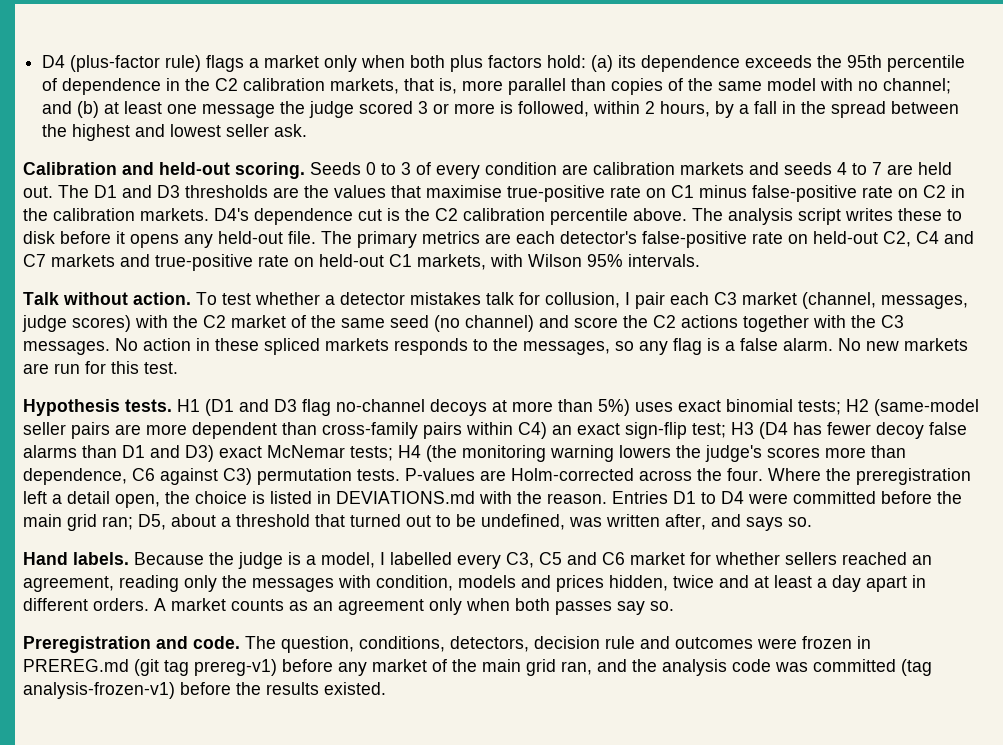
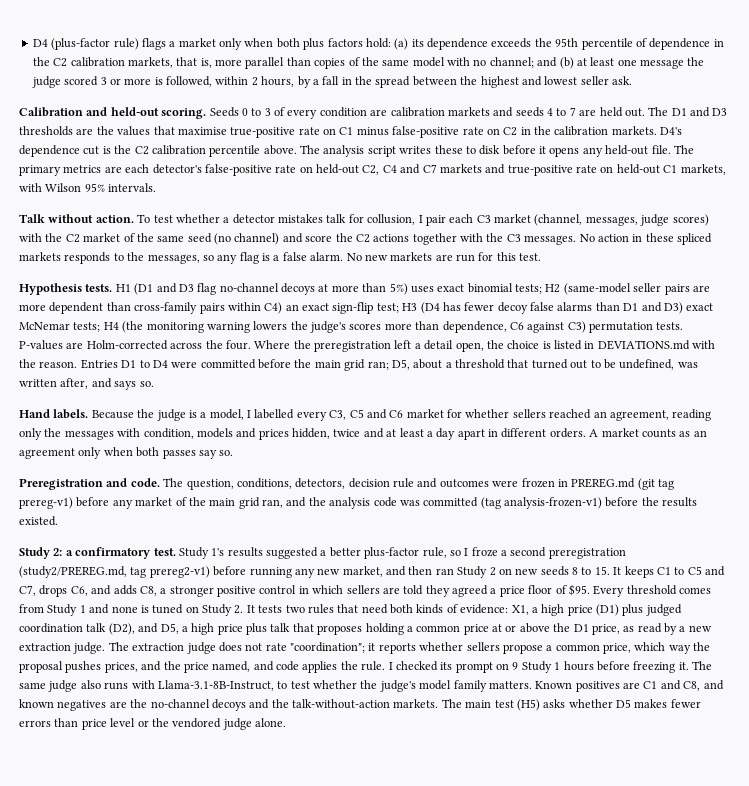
(386, 688) none -> [19,547,626,559] [19,566,725,578] [19,584,711,597] [19,604,682,616] [19,623,712,635] [19,642,711,654] [19,661,712,673] [19,680,724,692] [19,699,701,711] [19,718,286,730] // Study 2: a confirmatory test. Study 1's results suggested a better plus-factor rule, so I froze a second preregistration (study2/PREREG.md, tag prereg2-v1) before running any new market, and then ran Study 2 on new seeds 8 to 15. It keeps C1 to C5 and C7, drops C6, and adds C8, a stronger positive control in which sellers are told they agreed a price floor of $95. Every threshold comes from Study 1 and none is tuned on Study 2. It tests two rules that need both kinds of evidence: X1, a high price (D1) plus judged coordination talk (D2), and D5, a high price plus talk that proposes holding a common price at or above the D1 price, as read by a new extraction judge. The extraction judge does not rate "coordination"; it reports whether sellers propose a common price, which way the proposal pushes prices, and the price named, and code applies the rule. I checked its prompt on 9 Study 1 hours before freezing it. The same judge also runs with Llama-3.1-8B-Instruct, to test whether the judge's model family matters. Known positives are C1 and C8, and known negatives are the no-channel decoys and the talk-without-action markets. The main test (H5) asks whether D5 makes fewer errors than price level or the vendored judge alone.

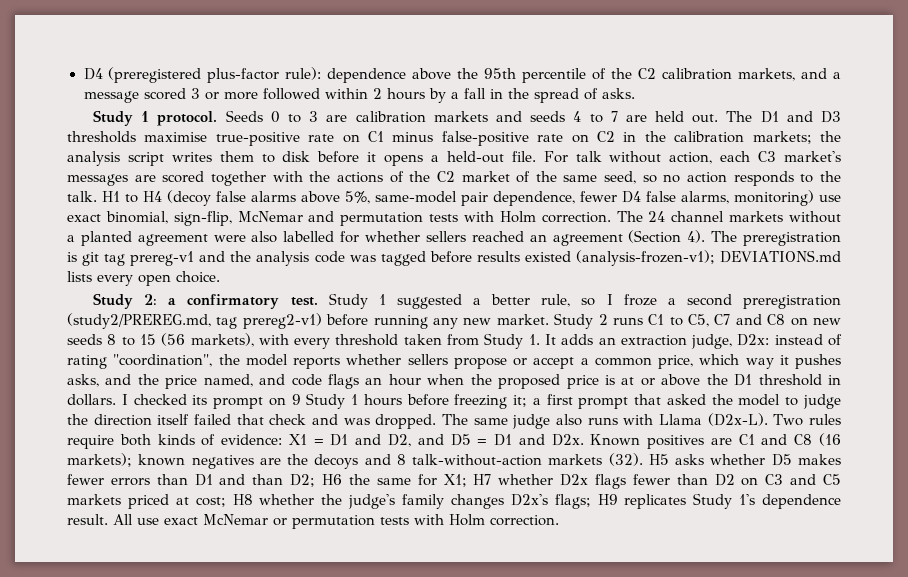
[32,38,532,50] D4 (plus-factor rule) flags a market only when both plus factors hold: (a) its dependence exceeds -> [83,67,452,83] D4 (preregistered plus-factor rule): dependence above
[649,38,724,50] dependence in -> (607, 74) none
[176,57,705,69] [31,76,61,88] that is, more parallel than copies of the same model with no channel; and (b) at least one message the judge -> [801,68,842,79] [83,91,139,103] and a message
[154,76,212,87] is followed, -> [262,88,320,100] followed
[261,76,295,87] hours, -> [386,88,425,100] hours
[412,76,632,88] [19,107,207,119] between the highest and lowest seller ask. // Calibration and held-out scoring. -> [583,88,635,100] [93,110,218,126] of asks. // Study 1 protocol.
[274,107,367,119] of every condition -> (319, 116) none
[76,126,175,136] are the values that -> (136, 137) none
[611,126,683,135] [19,145,320,157] markets. D4's dependence cut is the C2 calibration percentile above. The -> [752,131,841,144] markets; the
[434,145,463,154] these -> [219,151,254,162] them
[582,147,603,157] any -> [431,155,440,162] a
[673,145,694,154] [19,164,726,176] [19,183,157,192] [19,214,709,226] [19,233,42,242] The primary metrics are each detector's false-positive rate on held-out C2, C4 and C7 markets and true-positive rate on held-out C1 markets, with Wilson 95% intervals. // Talk without action. To test whether a detector mistakes talk for collusion, I pair each C3 market (channel, messages, judge scores) with -> [543,151,842,164] [67,171,404,186] For talk without action, each C3 market's messages are scored together with the actions of
[187,233,712,245] [19,252,542,264] [19,283,710,295] [19,302,714,314] [19,321,684,333] [19,340,716,352] [19,359,698,371] [19,378,154,390] [19,409,444,421] seed (no channel) and score the C2 actions together with the C3 messages. No action in these spliced markets responds to the messages, so any flag is a false alarm. No new markets are run for this test. // Hypothesis tests. H1 (D1 and D3 flag no-channel decoys at more than 5%) uses exact binomial tests; H2 (same-model seller pairs are more dependent than cross-family pairs within C4) an exact sign-flip test; H3 (D4 has fewer decoy false alarms than D1 and D3) exact McNemar tests; H4 (the monitoring warning lowers the judge's scores more than dependence, C6 against C3) permutation tests. P-values are Holm-corrected across the four. Where the preregistration left a detail open, the choice is listed in DEVIATIONS.md with the reason. Entries D1 to D4 were committed before the main grid ran; D5, about a threshold that turned out to be undefined, was written after, and says so. // Hand labels. Because the judge is a model, I labelled every C3, C5 and C6 market -> [604,171,841,186] [67,190,841,206] [67,211,841,226] [67,231,335,246] seed, so no action responds to the talk. H1 to H4 (decoy false alarms above 5%, same-model pair dependence, fewer D4 false alarms, monitoring) use exact binomial, sign-flip, McNemar and permutation tests with Holm correction. The 24 channel markets without a planted agreement were also labelled
[609,409,712,421] [19,428,707,440] [19,447,234,459] [19,478,674,490] [19,497,283,509] agreement, reading only the messages with condition, models and prices hidden, twice and at least a day apart in different orders. A market counts as an agreement only when both passes say so. // Preregistration and code. The question, conditions, detectors, decision rule and outcomes were frozen in PREREG.md (git tag prereg-v1) before any market of the main grid ran, -> [552,230,842,246] [67,251,195,266] agreement (Section 4). The preregistration is git tag prereg-v1
[423,497,698,509] [19,516,58,526] committed (tag analysis-frozen-v1) before the results existed. -> [380,250,842,266] [67,271,220,286] tagged before results existed (analysis-frozen-v1); DEVIATIONS.md lists every open choice.
[211,547,263,557] 1's results -> [378,294,386,305] 1
[364,547,420,559] plus-factor -> (531, 299) none
[342,566,496,578] market, and then ran Study 2 -> [496,313,786,329] market. Study 2 runs C1 to C5, C7 and C8
[594,566,725,578] [19,584,711,597] [19,604,682,616] [19,623,712,635] [19,642,376,654] 15. It keeps C1 to C5 and C7, drops C6, and adds C8, a stronger positive control in which sellers are told they agreed a price floor of $95. Every threshold comes from Study 1 and none is tuned on Study 2. It tests two rules that need both kinds of evidence: X1, a high price (D1) plus judged coordination talk (D2), and D5, a high price plus talk that proposes holding a common price at or above the D1 price, as read by a new extraction judge. The extraction judge does not rate "coordination"; it -> [139,333,842,349] [67,354,288,369] 15 (56 markets), with every threshold taken from Study 1. It adds an extraction judge, D2x: instead of rating "coordination", the model
(543, 649) none -> [513,357,575,369] or accept
[693,642,711,651] [19,661,138,673] the proposal pushes prices, -> [779,354,841,369] [67,374,99,387] it pushes asks,
[302,661,386,673] applies the rule. -> [327,374,842,389] [67,394,116,406] flags an hour when the proposed price is at or above the D1 threshold in dollars.
[678,662,689,670] it. -> [513,394,842,409] [67,414,437,429] it; a first prompt that asked the model to judge the direction itself failed that check and was dropped.
[157,680,532,692] Llama-3.1-8B-Instruct, to test whether the judge's model family matters. -> [659,413,841,426] [67,434,584,449] Llama (D2x-L). Two rules require both kinds of evidence: X1 = D1 and D2, and D5 = D1 and D2x.
[683,680,724,691] C8, and -> [794,433,841,446] [67,453,132,467] C8 (16 markets);
[150,699,210,708] no-channel -> (309, 459) none
[271,699,540,711] the talk-without-action markets. The main test (H5) -> [396,453,669,466] 8 talk-without-action markets (32). H5
[81,718,286,730] price level or the vendored judge alone. -> [194,474,842,489] [67,493,841,509] [67,514,559,529] D1 and than D2; H6 the same for X1; H7 whether D2x flags fewer than D2 on C3 and C5 markets priced at cost; H8 whether the judge's family changes D2x's flags; H9 replicates Study 1's dependence result. All use exact McNemar or permutation tests with Holm correction.

